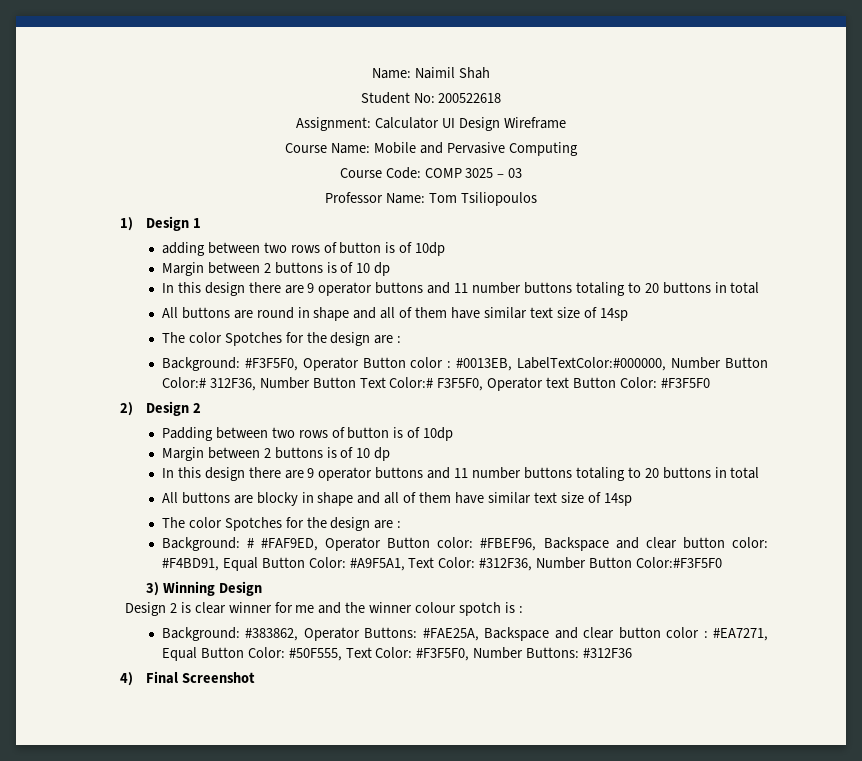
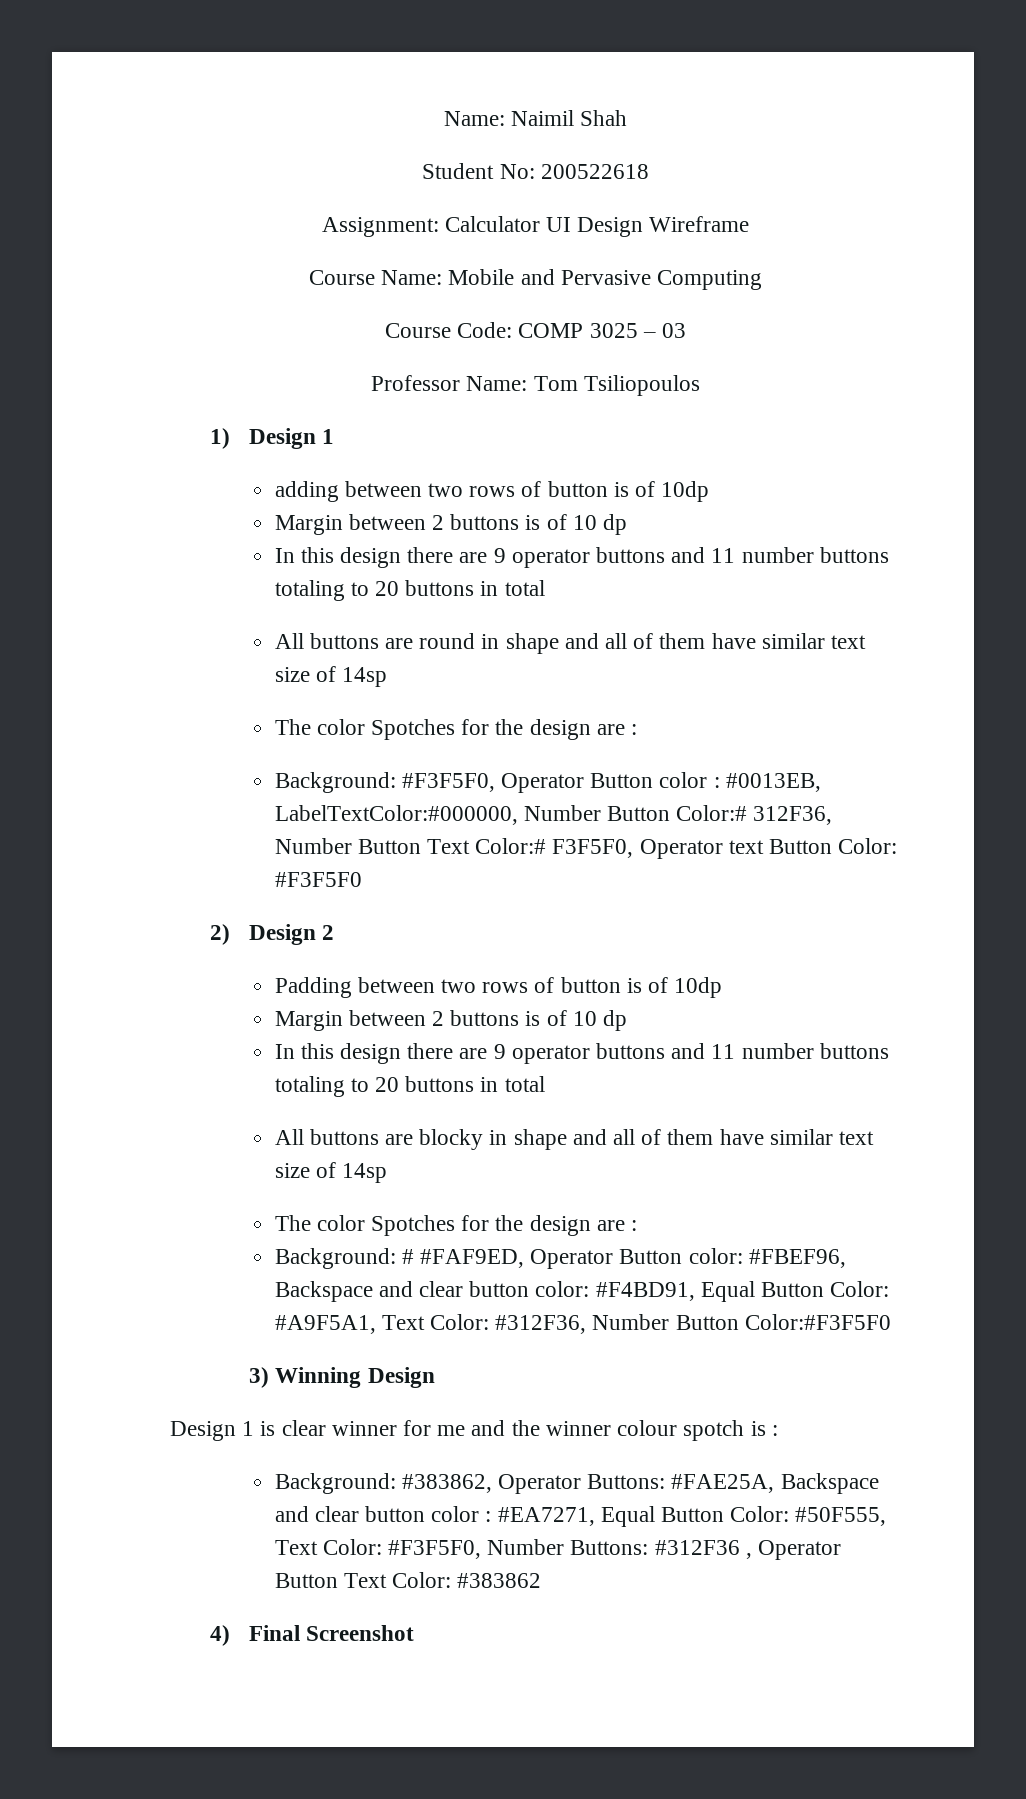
[169,603,177,613] 2 -> [242,1421,255,1436] 1
(633, 653) none -> [745,1540,842,1560] [274,1572,542,1588] , Operator Button Text Color: #383862

